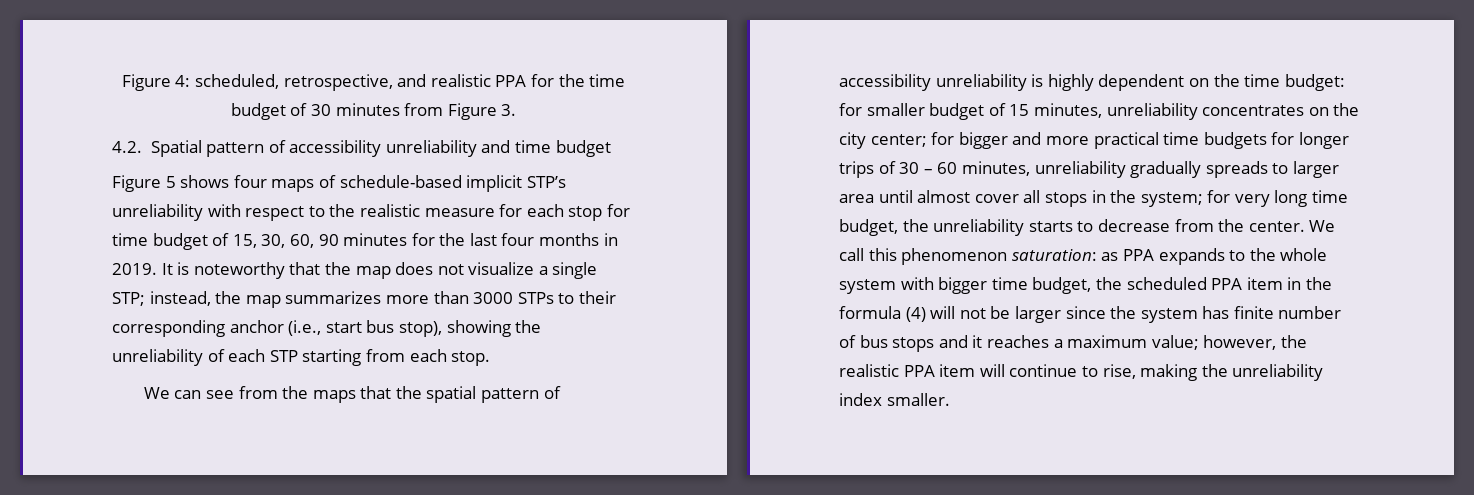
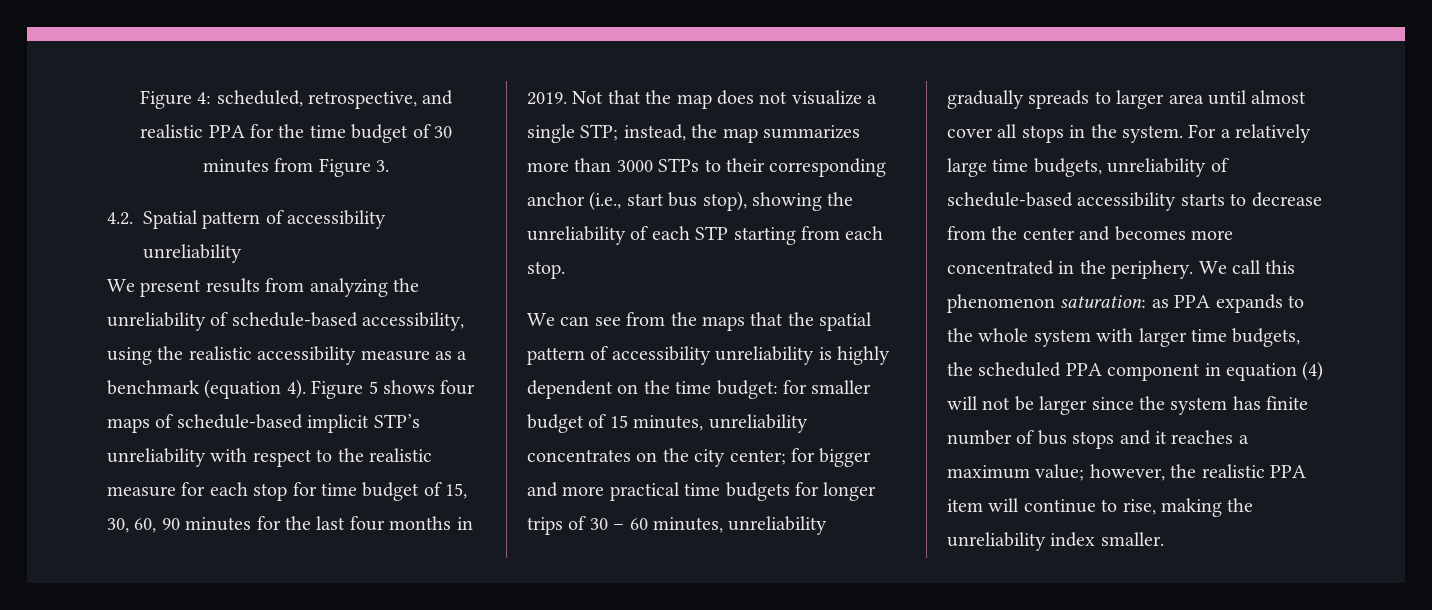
[481,140,611,157] and time budget // -> [107,278,419,297] [107,312,465,331] [107,346,468,365] [107,379,306,399] // We present results from analyzing the unreliability of schedule-based accessibility, using the realistic accessibility measure as a benchmark (equation 4).
[161,262,285,279] It is noteworthy -> [572,91,604,104] Not
[1140,190,1349,207] [839,219,1025,236] system; for very long time budget, the unreliability -> [1122,124,1312,143] [947,158,1229,177] [947,192,1177,211] system. For a relatively large time budgets, unreliability of schedule-based accessibility
[1248,221,1305,232] center. -> [1022,226,1233,241] [947,260,1194,279] center and becomes more concentrated in the periphery.
[938,277,1332,294] [839,306,901,319] bigger time budget, the scheduled PPA item in the formula -> [1138,328,1301,347] [947,362,1297,381] larger time budgets, the scheduled PPA component in equation

